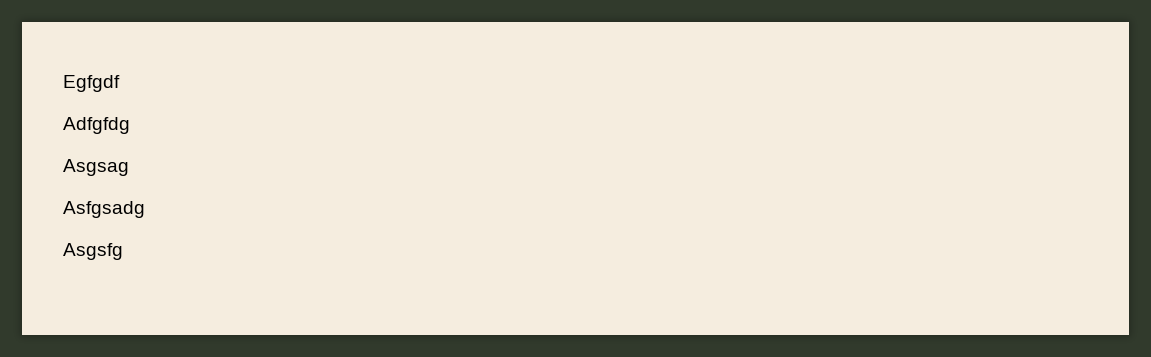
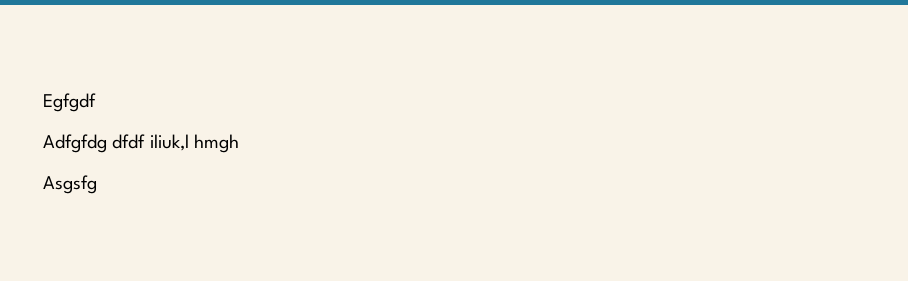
[63,159,129,176] [63,201,145,218] // Asgsag // Asfgsadg -> [112,134,239,153] dfdf iliuk,l hmgh

